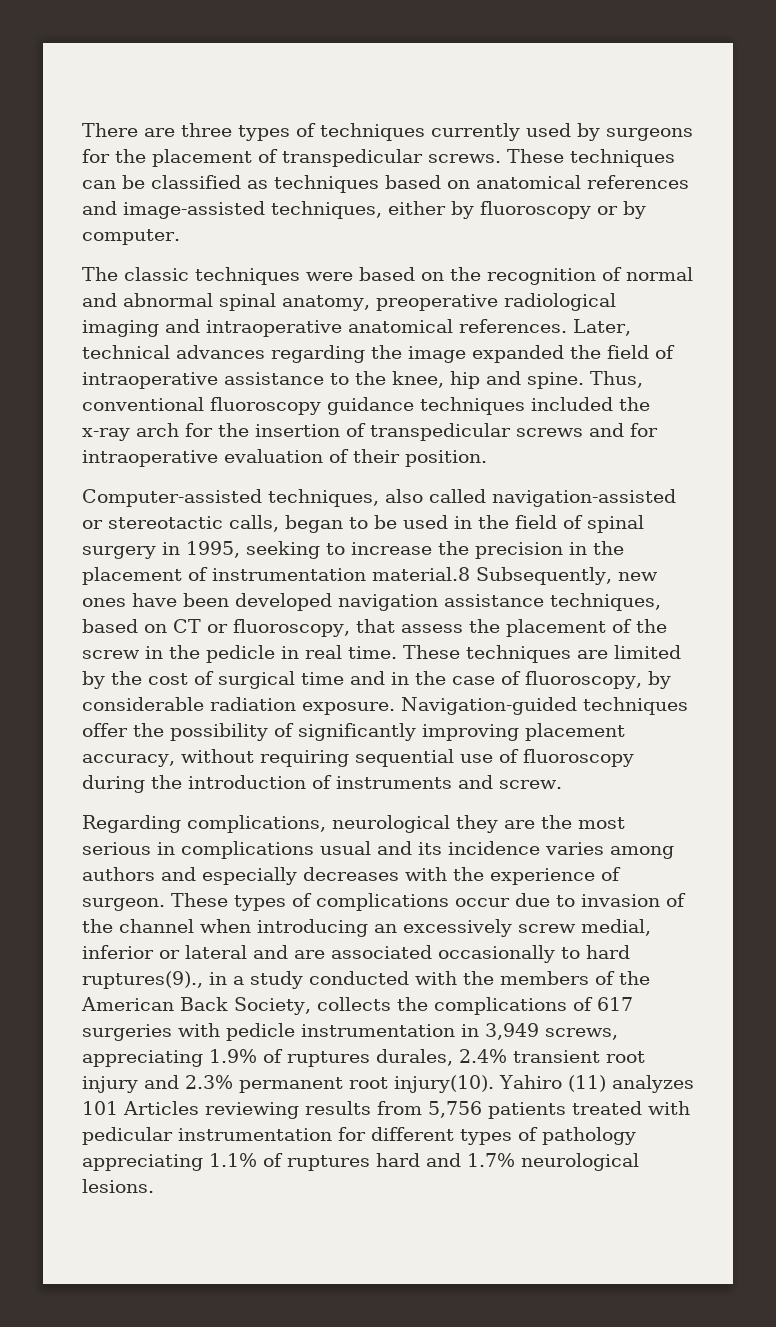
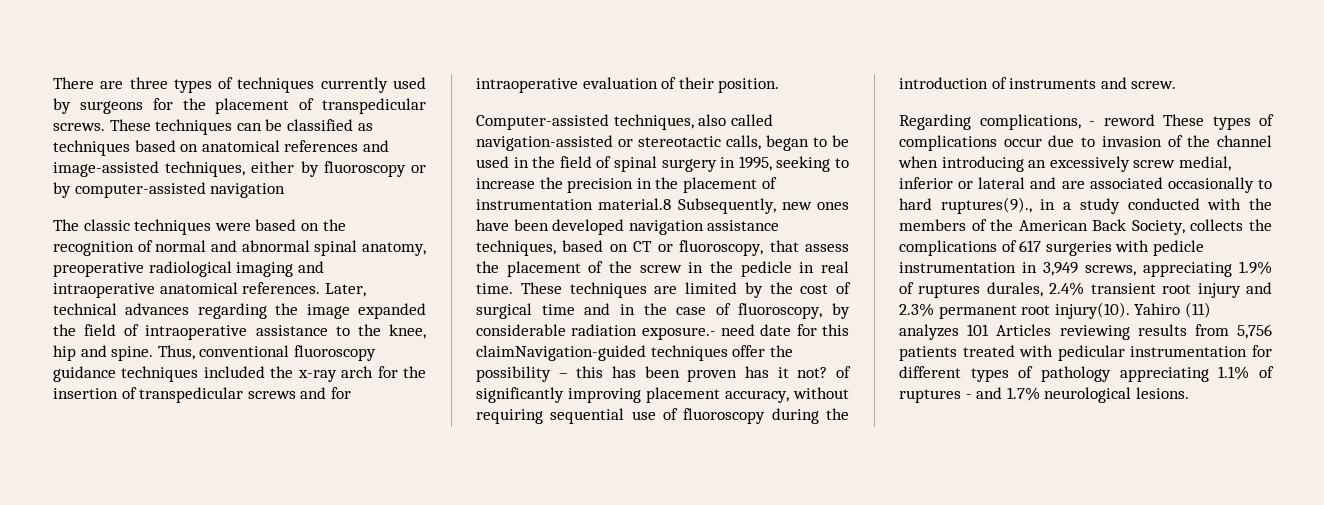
[82,229,180,245] computer. -> [74,182,286,198] computer-assisted navigation
[302,697,688,715] [82,723,268,741] exposure. Navigation-guided techniques offer the possibility -> [641,324,849,340] [476,345,793,361] [476,366,828,382] exposure.- need date for this claimNavigation-guided techniques offer the possibility – this has been proven has it not?
[332,815,625,833] [82,841,674,859] [82,867,621,885] [82,898,165,911] neurological they are the most serious in complications usual and its incidence varies among authors and especially decreases with the experience of surgeon. -> [1089,114,1155,126] - reword
[376,1153,420,1167] hard -> [965,394,972,399] -

